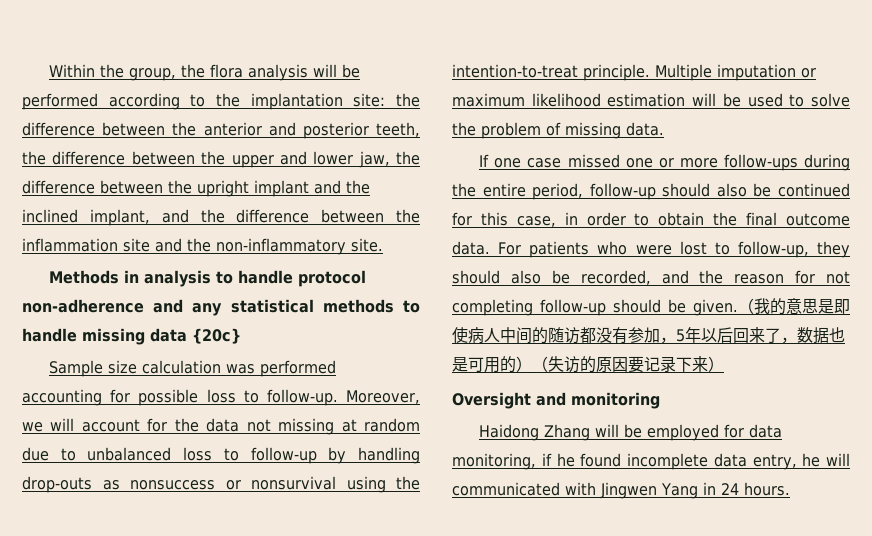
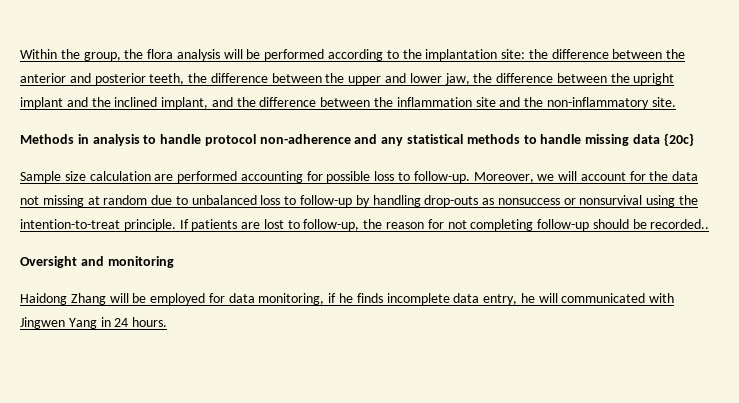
[226,364,256,374] was -> [154,174,174,181] are
[655,64,816,81] [452,93,850,107] [452,122,664,139] [479,154,850,171] [452,183,850,200] [452,212,850,227] [452,241,850,258] [452,270,689,285] Multiple imputation or maximum likelihood estimation will be used to solve the problem of missing data. // If one case missed one or more follow-ups during the entire period, follow-up should also be continued for this case, in order to obtain the final outcome data. For patients who were lost to follow-up, they should also be recorded, and -> [179,219,360,231] If patients are lost to follow-up,
[693,298,850,316] [452,327,845,344] [452,356,724,373] given.（我的意思是即使病人中间的随访都没有参加，5年以后回来了，数据也是可用的）（失访的原因要记录下来） -> [650,219,710,229] recorded..
[580,453,622,467] found -> [356,293,383,303] finds

